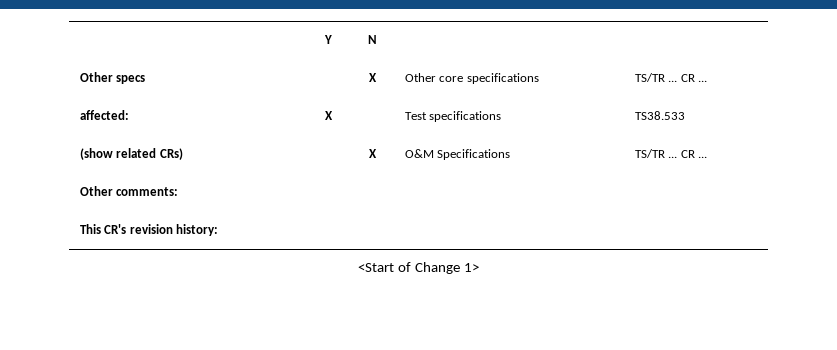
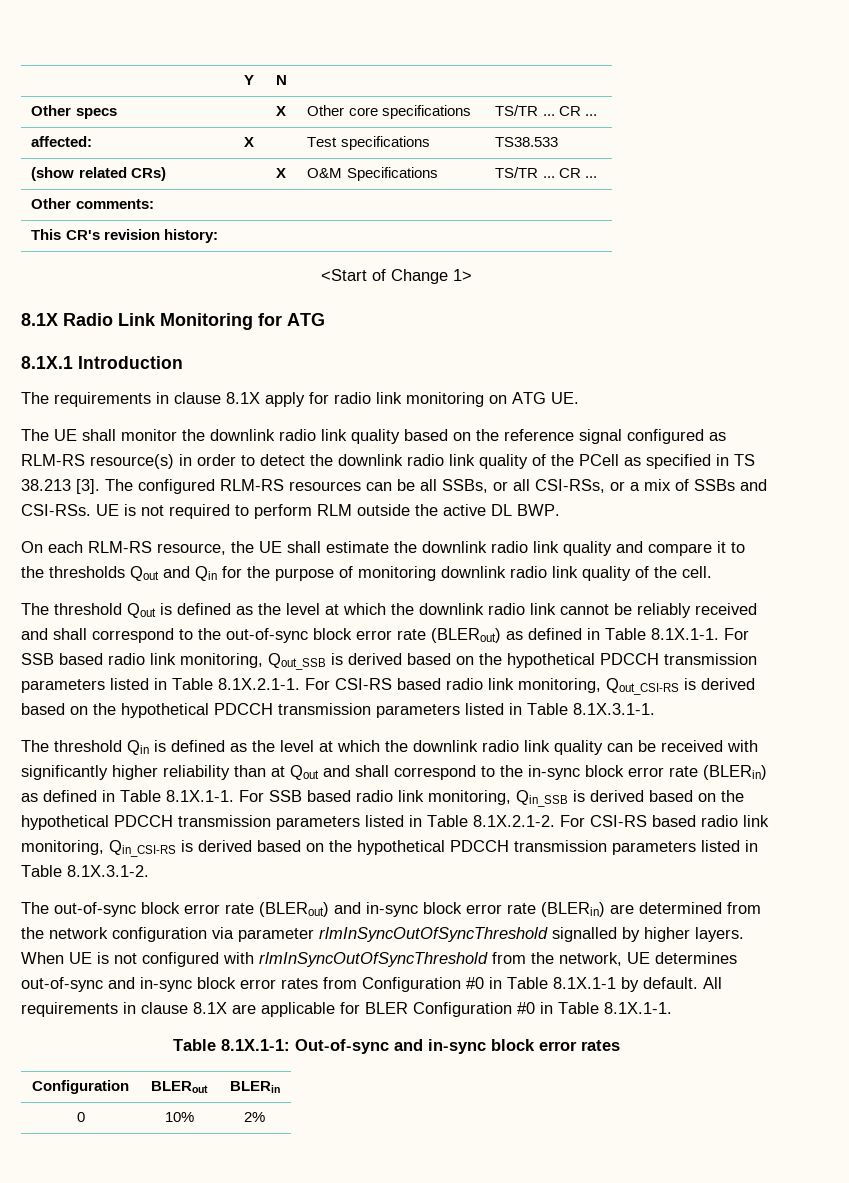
(479, 267) none -> [21,313,325,330] [21,356,183,369] [21,392,579,407] [21,429,726,444] [21,454,755,469] [21,479,767,494] [21,504,560,519] [21,541,745,556] [21,566,712,581] [21,603,757,618] [21,628,749,643] [21,653,757,670] [21,678,755,695] [21,703,655,718] [21,740,758,755] [21,765,767,780] [21,790,744,807] [21,815,769,830] [21,840,758,857] [21,865,149,877] [21,902,761,917] [21,927,744,942] [21,952,737,967] [21,977,722,992] [21,1002,672,1017] [173,1039,620,1054] [32,1080,129,1094] [150,1081,208,1093] [229,1081,280,1093] [76,1112,85,1122] [164,1112,194,1122] [244,1112,265,1122] // 8.1X Radio Link Monitoring for ATG // 8.1X.1 Introduction // The requirements in clause 8.1X apply for radio link monitoring on ATG UE. // The UE shall monitor the downlink radio link quality based on the reference signal configured as RLM-RS resource(s) in order to detect the downlink radio link quality of the PCell as specified in TS 38.213 [3]. The configured RLM-RS resources can be all SSBs, or all CSI-RSs, or a mix of SSBs and CSI-RSs. UE is not required to perform RLM outside the active DL BWP. // On each RLM-RS resource, the UE shall estimate the downlink radio link quality and compare it to the thresholds Qout and Qin for the purpose of monitoring downlink radio link quality of the cell. // The threshold Qout is defined as the level at which the downlink radio link cannot be reliably received and shall correspond to the out-of-sync block error rate (BLERout) as defined in Table 8.1X.1-1. For SSB based radio link monitoring, Qout_SSB is derived based on the hypothetical PDCCH transmission parameters listed in Table 8.1X.2.1-1. For CSI-RS based radio link monitoring, Qout_CSI-RS is derived based on the hypothetical PDCCH transmission parameters listed in Table 8.1X.3.1-1. // The threshold Qin is defined as the level at which the downlink radio link quality can be received with significantly higher reliability than at Qout and shall correspond to the in-sync block error rate (BLERin) as defined in Table 8.1X.1-1. For SSB based radio link monitoring, Qin_SSB is derived based on the hypothetical PDCCH transmission parameters listed in Table 8.1X.2.1-2. For CSI-RS based radio link monitoring, Qin_CSI-RS is derived based on the hypothetical PDCCH transmission parameters listed in Table 8.1X.3.1-2. // The out-of-sync block error rate (BLERout) and in-sync block error rate (BLERin) are determined from the network configuration via parameter rlmInSyncOutOfSyncThreshold signalled by higher layers. When UE is not configured with rlmInSyncOutOfSyncThreshold from the network, UE determines out-of-sync and in-sync block error rates from Configuration #0 in Table 8.1X.1-1 by default. All requirements in clause 8.1X are applicable for BLER Configuration #0 in Table 8.1X.1-1. // Table 8.1X.1-1: Out-of-sync and in-sync block error rates // Configuration | BLERout | BLERin // 0 | 10% | 2%

